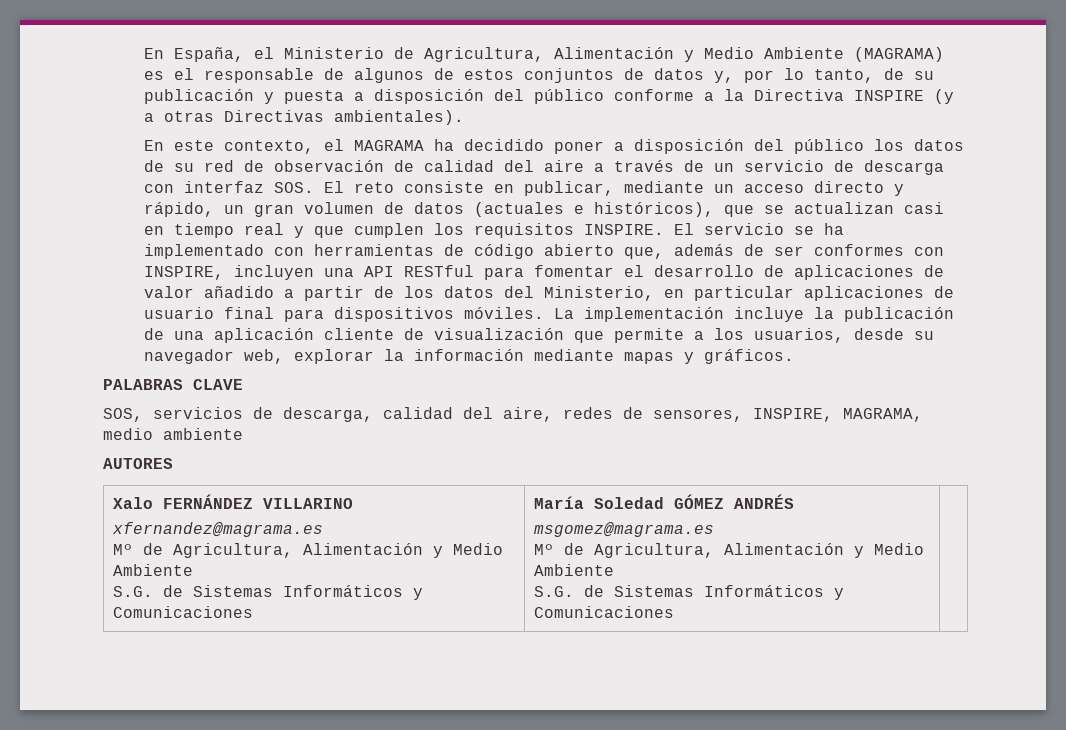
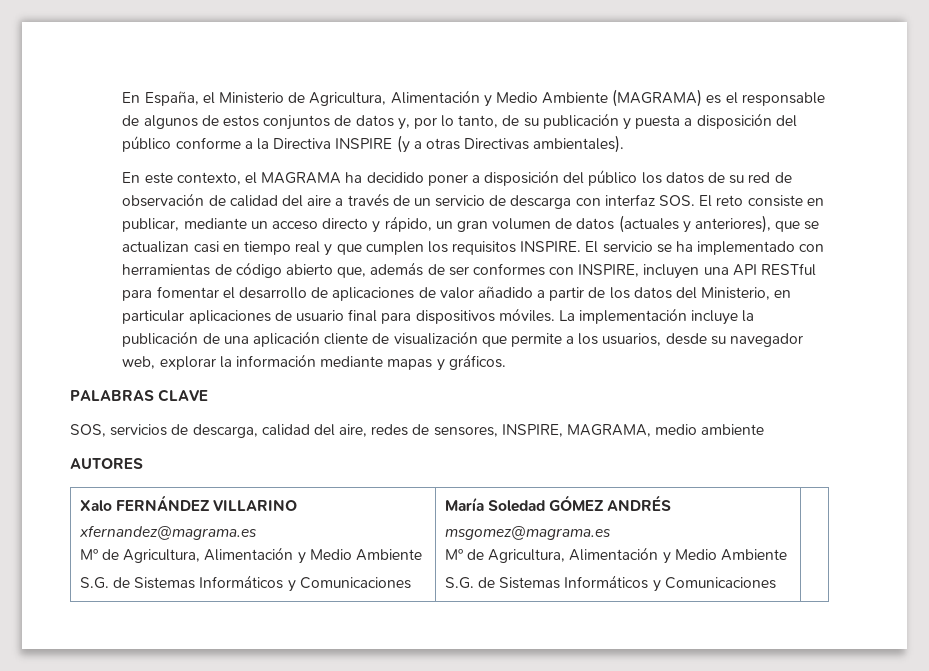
[574,202,715,217] e históricos), -> [682,215,772,233] y anteriores),

